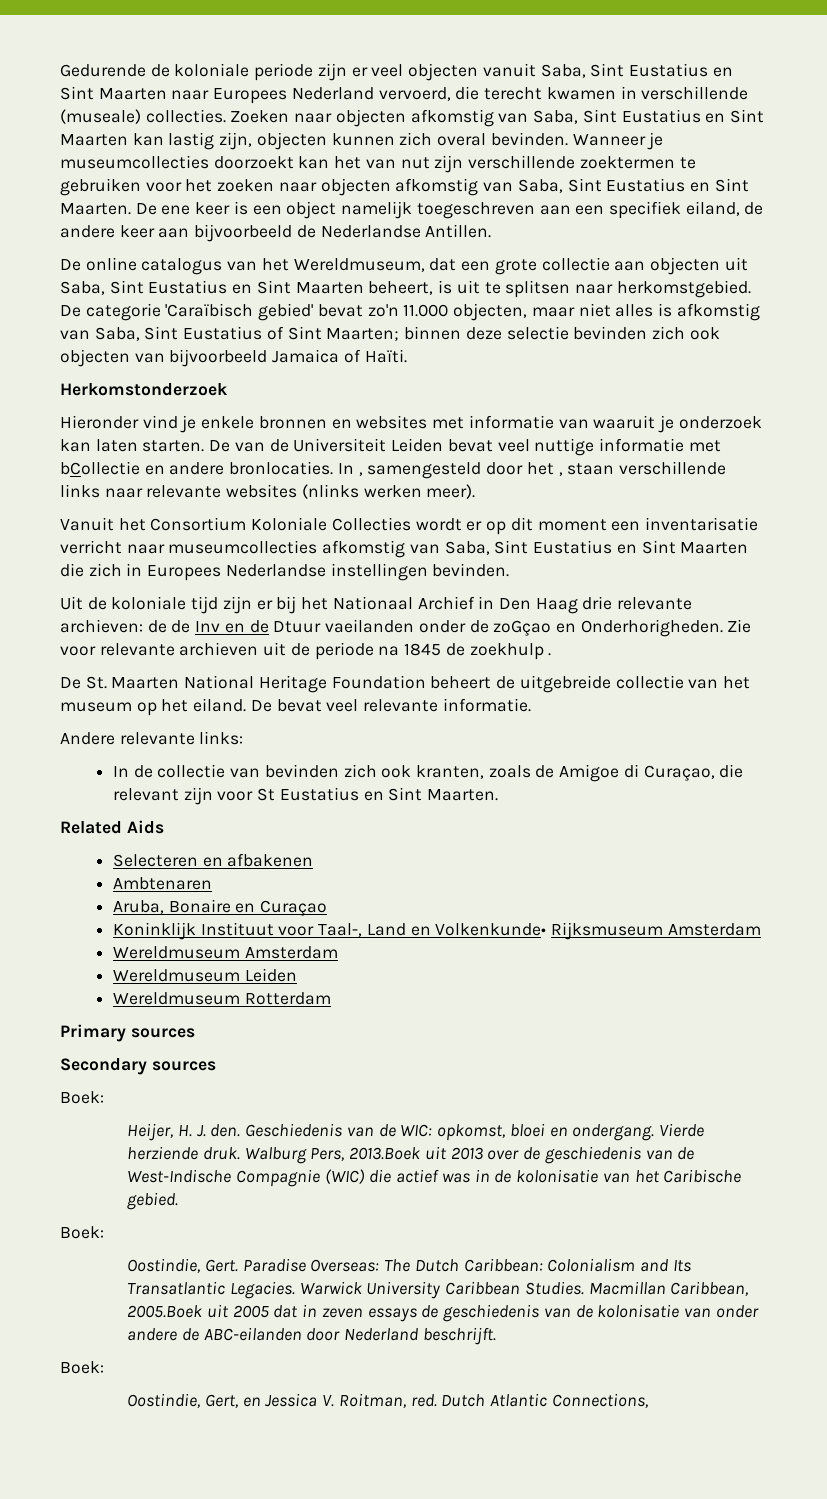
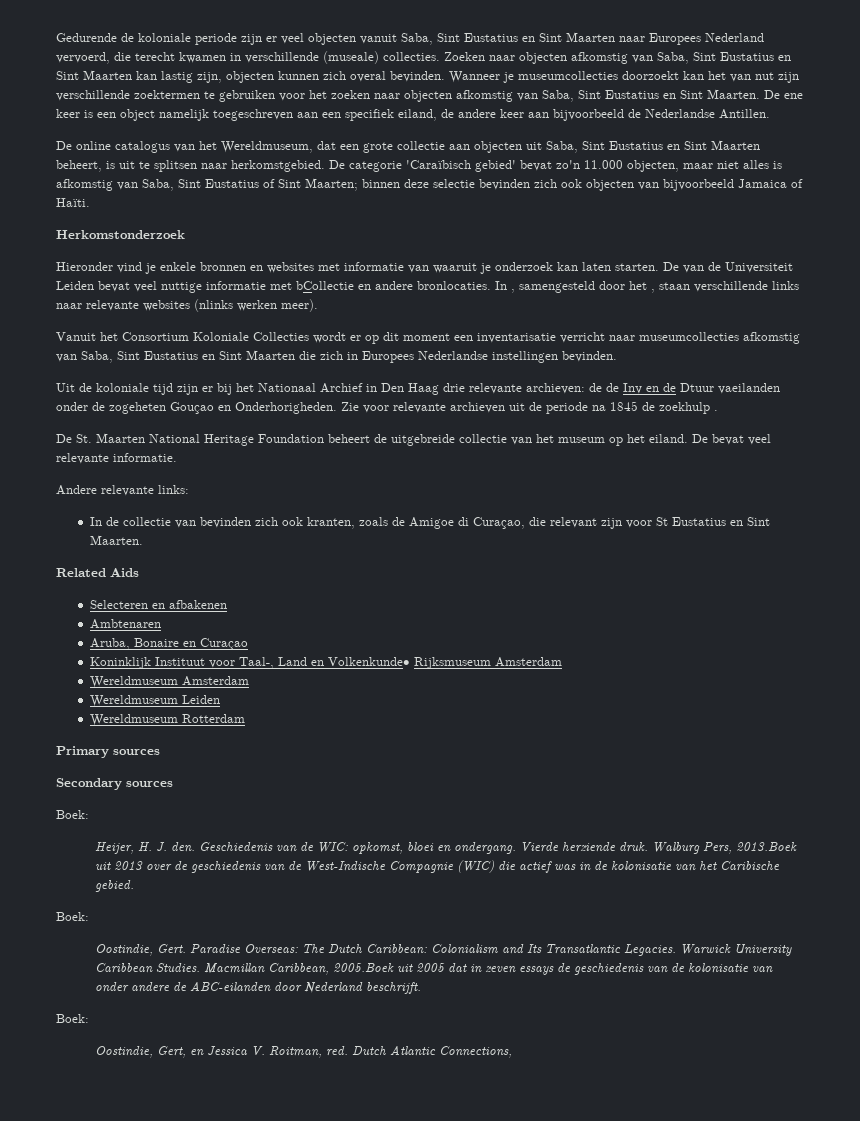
[493,620,552,636] zoGçao -> [109,402,214,414] zogeheten Gouçao

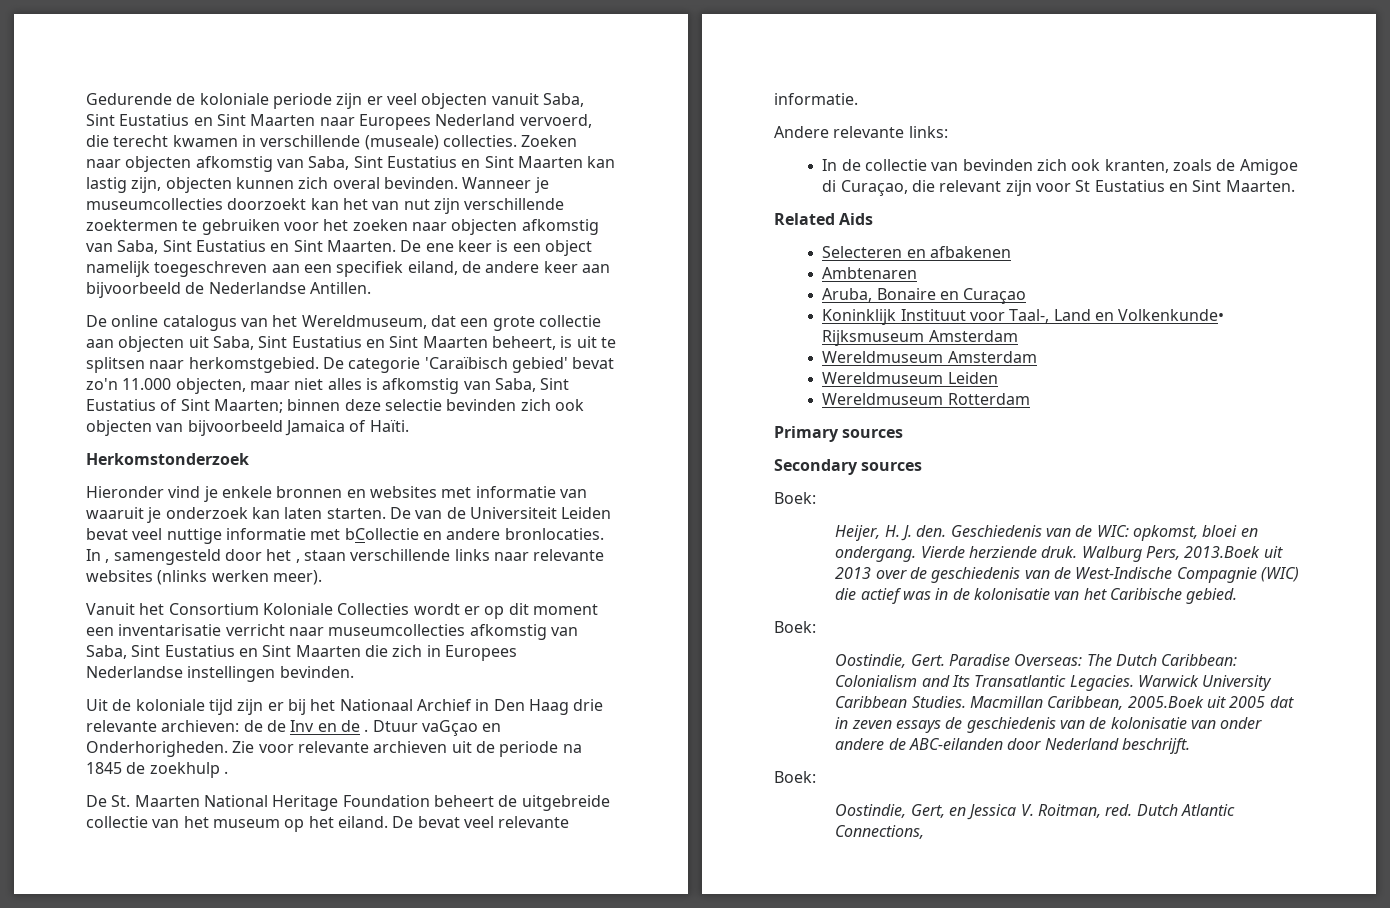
[680,383,780,394] [56,402,214,414] Dtuur vaeilanden onder de zogeheten Gouçao -> [364,720,478,736] . Dtuur vaGçao

